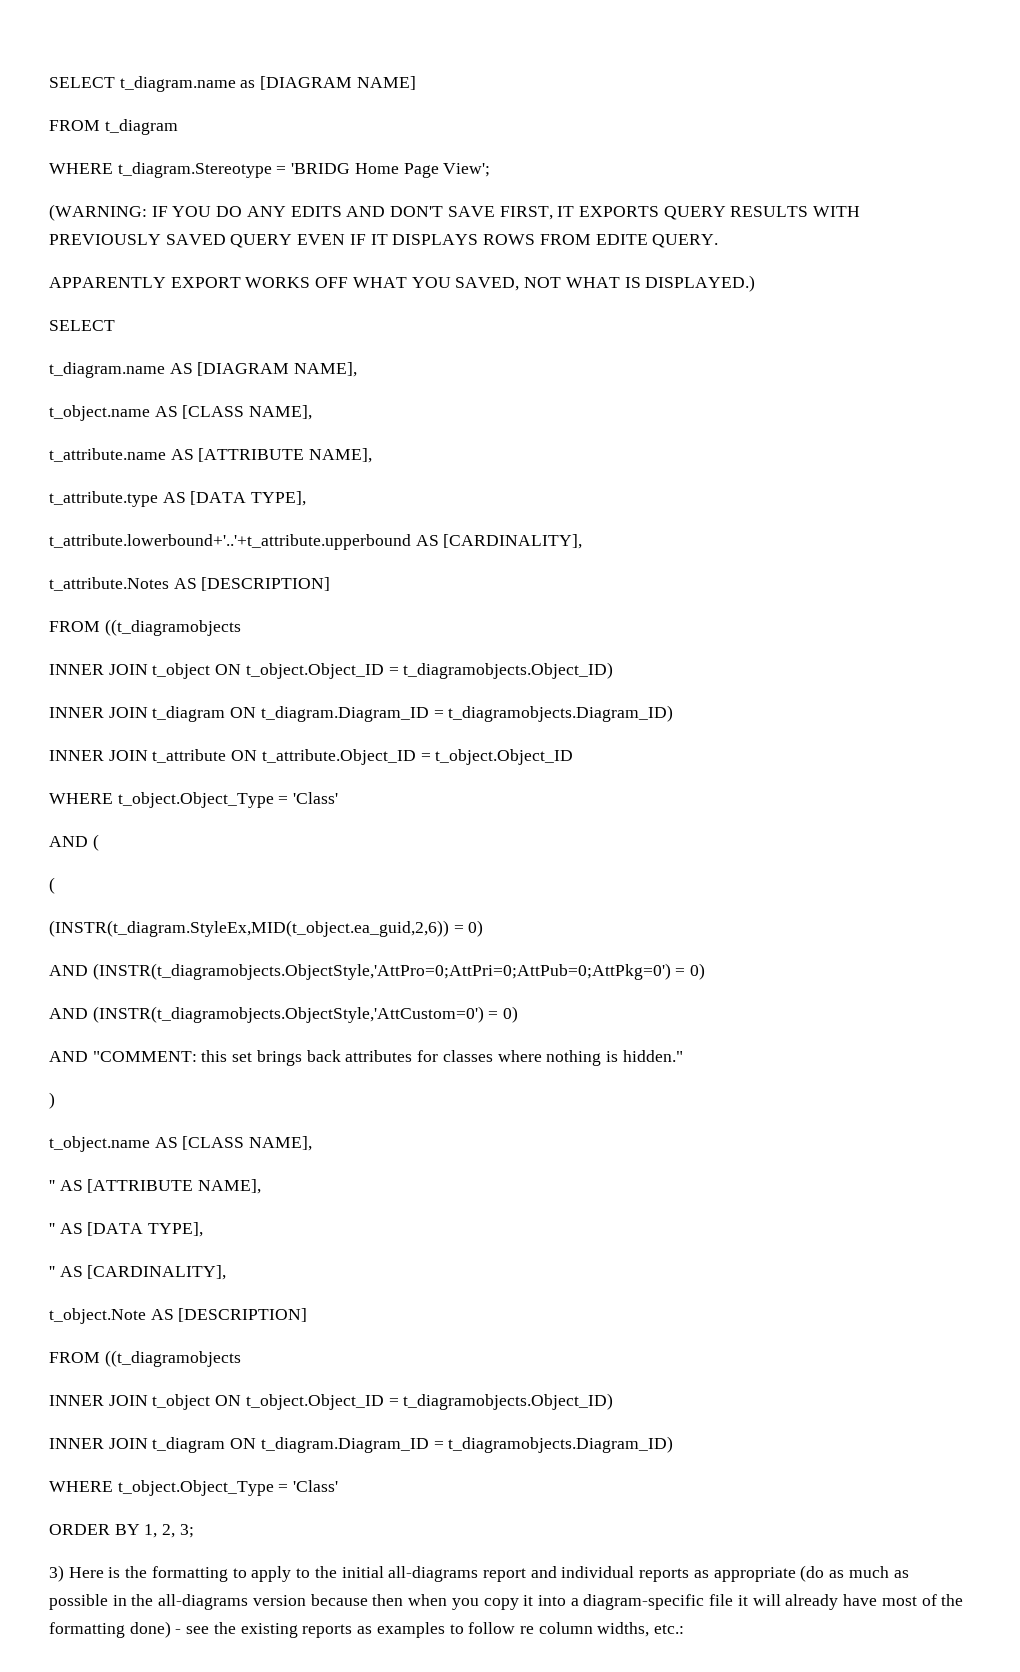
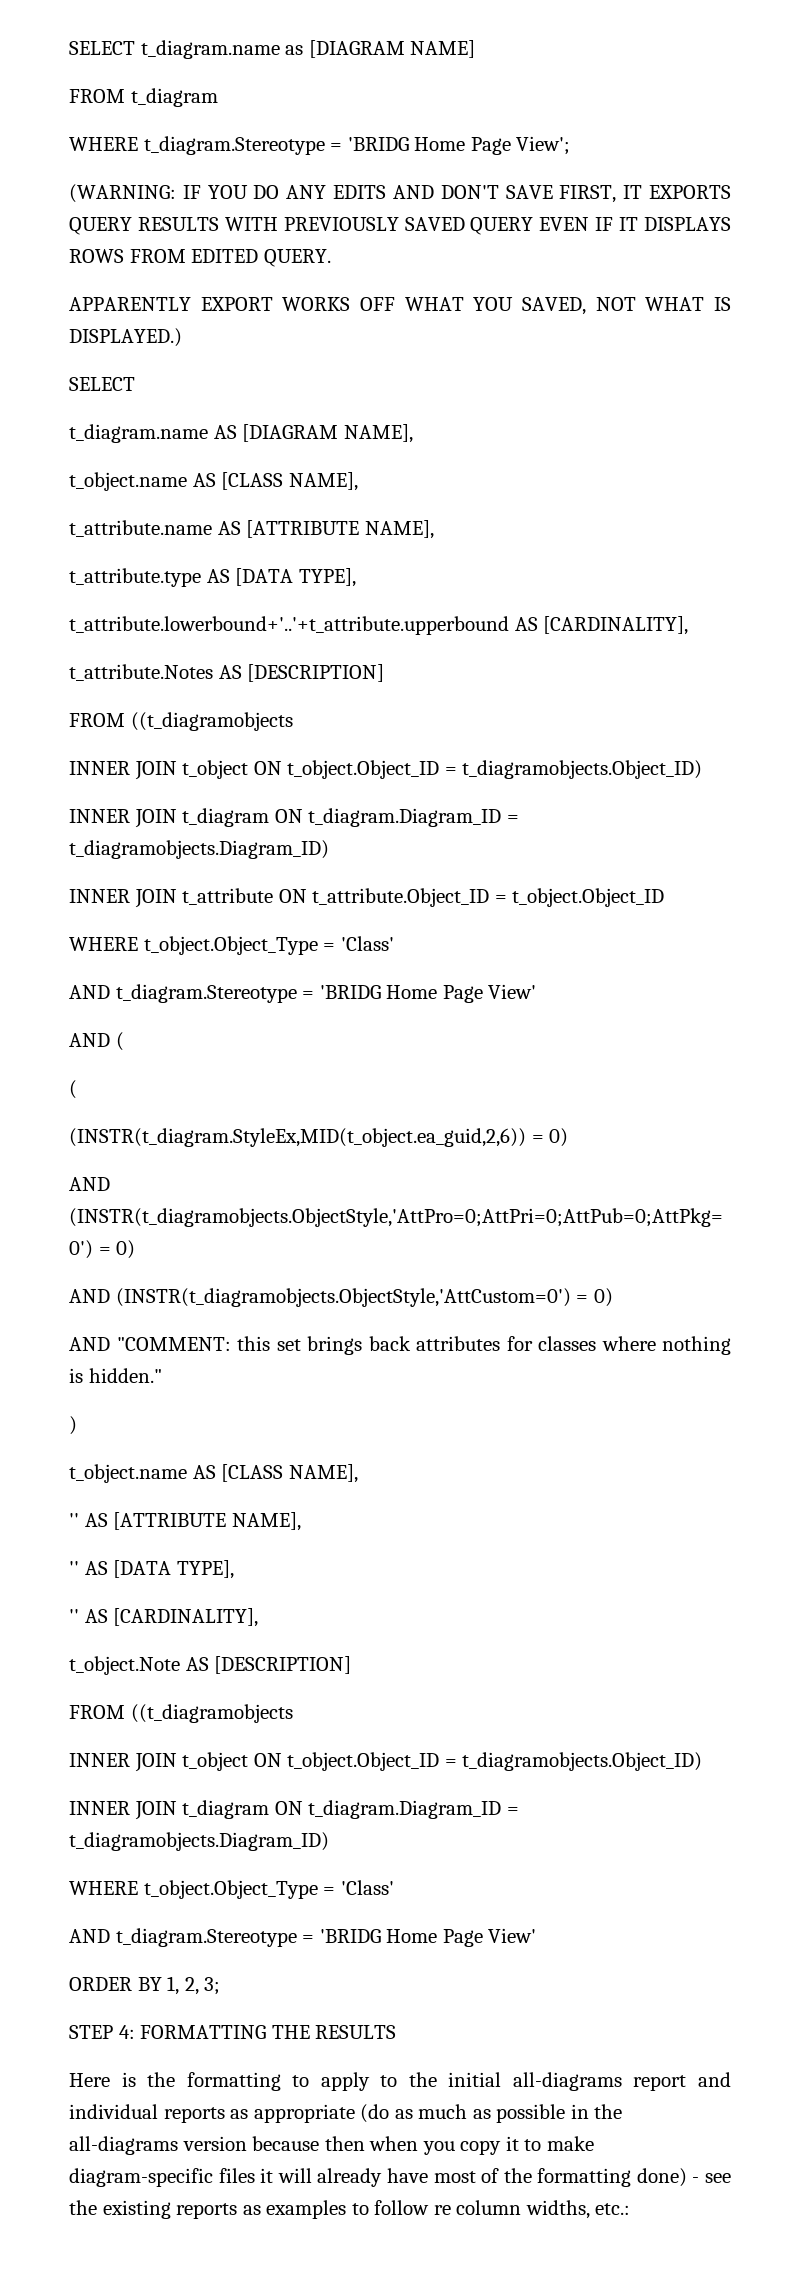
[595,234,648,245] EDITE -> [191,249,259,263] EDITED
(339, 798) none -> [69,984,537,1003] // AND t_diagram.Stereotype = 'BRIDG Home Page View'
(339, 1486) none -> [69,1928,537,1947] // AND t_diagram.Stereotype = 'BRIDG Home Page View'
[49,1565,64,1582] 3) -> [69,2025,397,2039] STEP 4: FORMATTING THE RESULTS //
[537,1594,734,1610] into a diagram-specific file -> [524,2136,594,2151] [69,2168,255,2187] to make diagram-specific files

